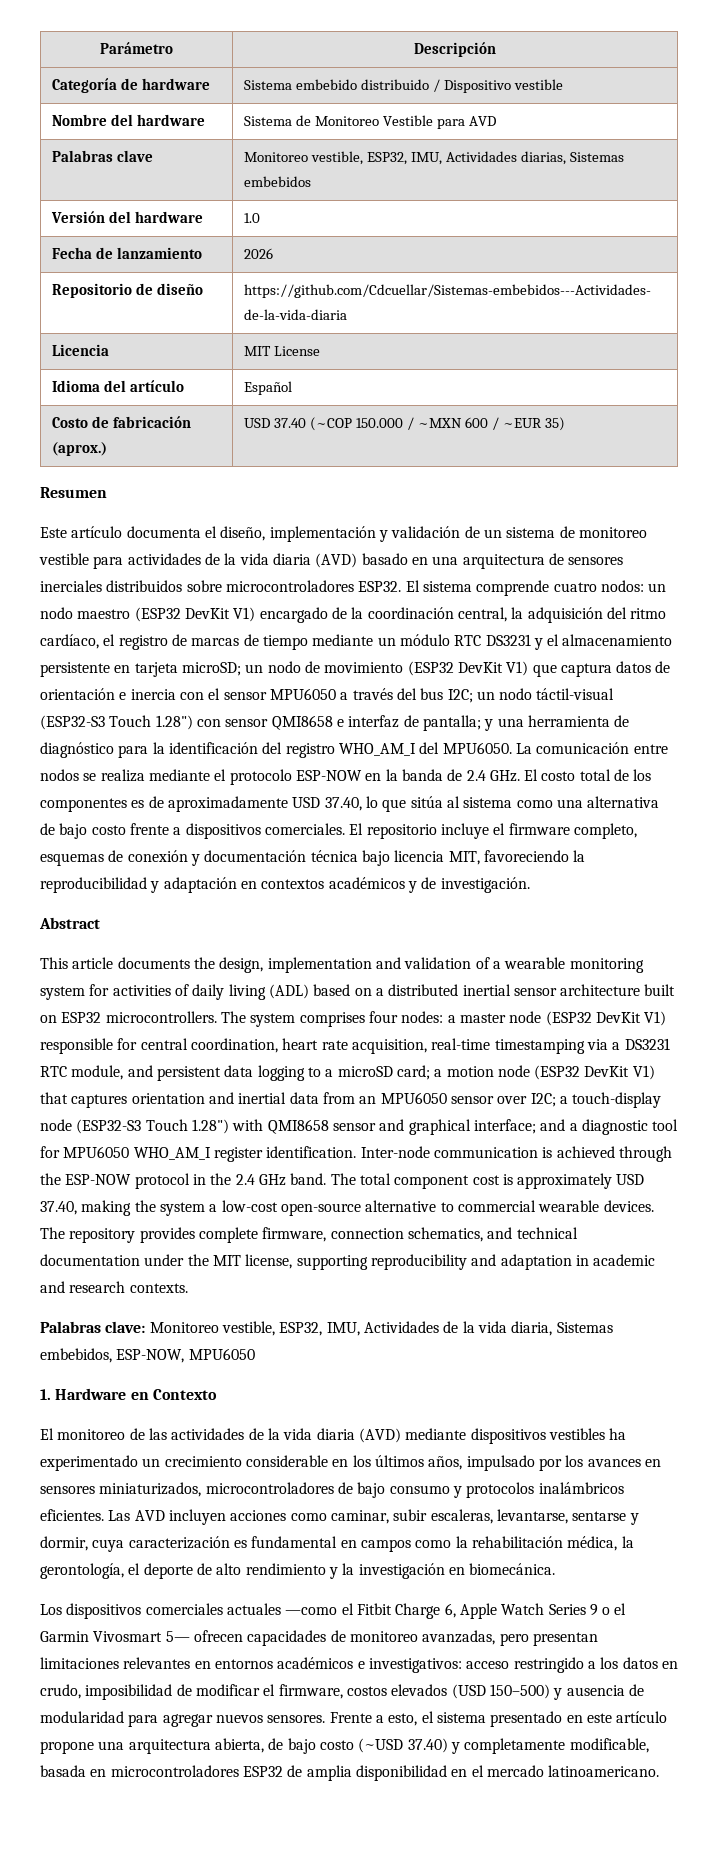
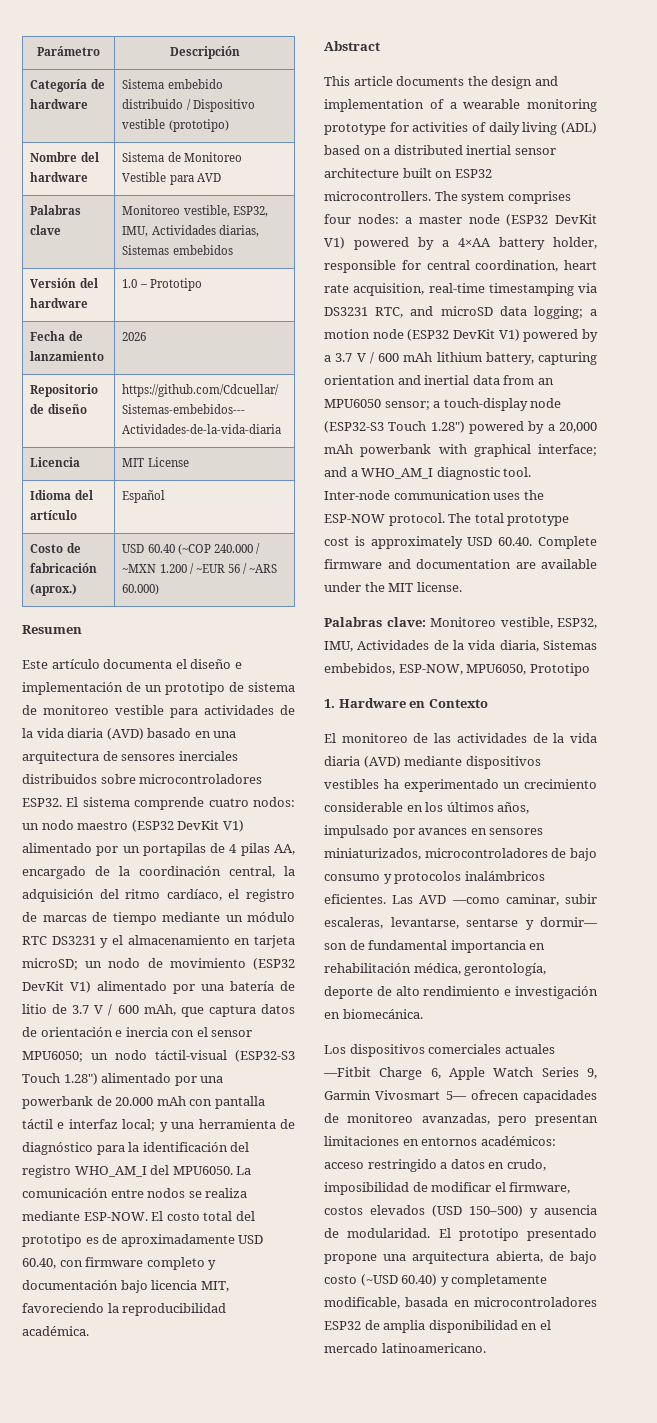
(563, 84) none -> [168,119,229,132] (prototipo)
(261, 218) none -> [139,278,202,291] – Prototipo
[274,417,404,431] 37.40 (~COP 150.000 -> [147,544,253,555] 60.40 (~COP 240.000
[464,417,488,428] 600 -> [159,564,187,573] 1.200
[544,417,565,431] 35) -> [227,563,278,574] [122,584,160,595] 56 / ~ARS 60.000)
[220,526,502,542] diseño, implementación y validación de un -> [190,659,242,669] [22,682,244,695] diseño e implementación de un prototipo de
(256, 614) none -> [22,843,295,856] alimentado por un portapilas de 4 pilas AA,
[40,662,110,677] persistente -> (230, 940) none
(529, 668) none -> [97,981,295,994] [22,1004,176,1016] alimentado por una batería de litio de 3.7 V / 600 mAh,
[269,688,473,703] MPU6050 a través del bus I2C; -> [22,1051,83,1062] MPU6050;
[196,715,481,731] con sensor QMI8658 e interfaz de pantalla; -> [101,1073,224,1086] [22,1096,265,1109] [22,1119,156,1131] alimentado por una powerbank de 20.000 mAh con pantalla táctil e interfaz local;
[214,769,652,785] [40,796,660,812] [40,823,637,839] [40,850,188,866] el protocolo ESP-NOW en la banda de 2.4 GHz. El costo total de los componentes es de aproximadamente USD 37.40, lo que sitúa al sistema como una alternativa de bajo costo frente a dispositivos comerciales. El repositorio incluye el firmware completo, esquemas de conexión -> [83,1211,255,1221] [22,1234,264,1247] [22,1257,205,1270] ESP-NOW. El costo total del prototipo es de aproximadamente USD 60.40, con firmware completo
[310,850,358,862] técnica -> (118, 1285) none
[150,877,530,893] y adaptación en contextos académicos y de investigación. -> [22,1326,89,1336] académica.
[219,957,472,973] design, implementation and validation -> [491,76,558,89] [324,99,424,112] design and implementation
[40,986,85,1000] system -> [324,123,386,135] prototype
(667, 1018) none -> [354,237,597,250] powered by a 4×AA battery holder,
[612,1038,670,1050] [40,1065,430,1081] a DS3231 RTC module, and persistent data logging to a microSD card; -> [324,306,583,319] DS3231 RTC, and microSD data logging;
[40,1092,128,1108] that captures -> [523,329,598,342] [324,352,597,365] powered by a 3.7 V / 600 mAh lithium battery, capturing
[450,1093,556,1107] sensor over I2C; -> [384,401,430,410] sensor;
[232,1119,679,1135] [40,1146,672,1162] [40,1173,327,1189] with QMI8658 sensor and graphical interface; and a diagnostic tool for MPU6050 WHO_AM_I register identification. Inter-node communication is achieved through the ESP-NOW protocol in the 2.4 GHz band. -> [469,421,597,434] [324,444,597,457] [324,467,532,480] [324,490,544,500] [324,513,445,526] powered by a 20,000 mAh powerbank with graphical interface; and a WHO_AM_I diagnostic tool. Inter-node communication uses the ESP-NOW protocol.
[394,1175,470,1189] component -> [507,514,570,526] prototype
[40,1200,654,1216] [40,1227,578,1243] [40,1254,656,1270] [40,1281,188,1293] 37.40, making the system a low-cost open-source alternative to commercial wearable devices. The repository provides complete firmware, connection schematics, and technical documentation under the MIT license, supporting reproducibility and adaptation in academic and research contexts. -> [498,536,597,549] [324,559,597,569] [324,582,462,592] 60.40. Complete firmware and documentation are available under the MIT license.
[188,1348,255,1360] MPU6050 -> [466,663,590,676] MPU6050, Prototipo
[565,1455,584,1467] los -> (415, 833) none
[168,1509,327,1525] incluyen acciones como -> [451,897,500,904] —como
[40,1536,634,1552] [40,1563,141,1579] dormir, cuya caracterización es fundamental en campos como la rehabilitación médica, la gerontología, el -> [540,917,598,927] [324,940,546,953] [324,963,547,976] dormir— son de fundamental importancia en rehabilitación médica, gerontología,
[328,1563,355,1579] y la -> [504,989,512,996] e
[285,1603,392,1615] —como el Fitbit -> [323,1067,371,1077] —Fitbit
[589,1603,627,1616] 9 o el -> [587,1068,597,1079] 9,
[123,1657,191,1669] relevantes -> (399, 1141) none
[277,1657,462,1673] académicos e investigativos: -> [480,1136,556,1146] académicos:
[600,1657,619,1669] los -> (448, 1165) none
[40,1711,668,1727] modularidad para agregar nuevos sensores. Frente a esto, el sistema presentado en este artículo -> [347,1228,597,1241] modularidad. El prototipo presentado
[407,1738,448,1753] 37.40) -> [401,1274,438,1286] 60.40)

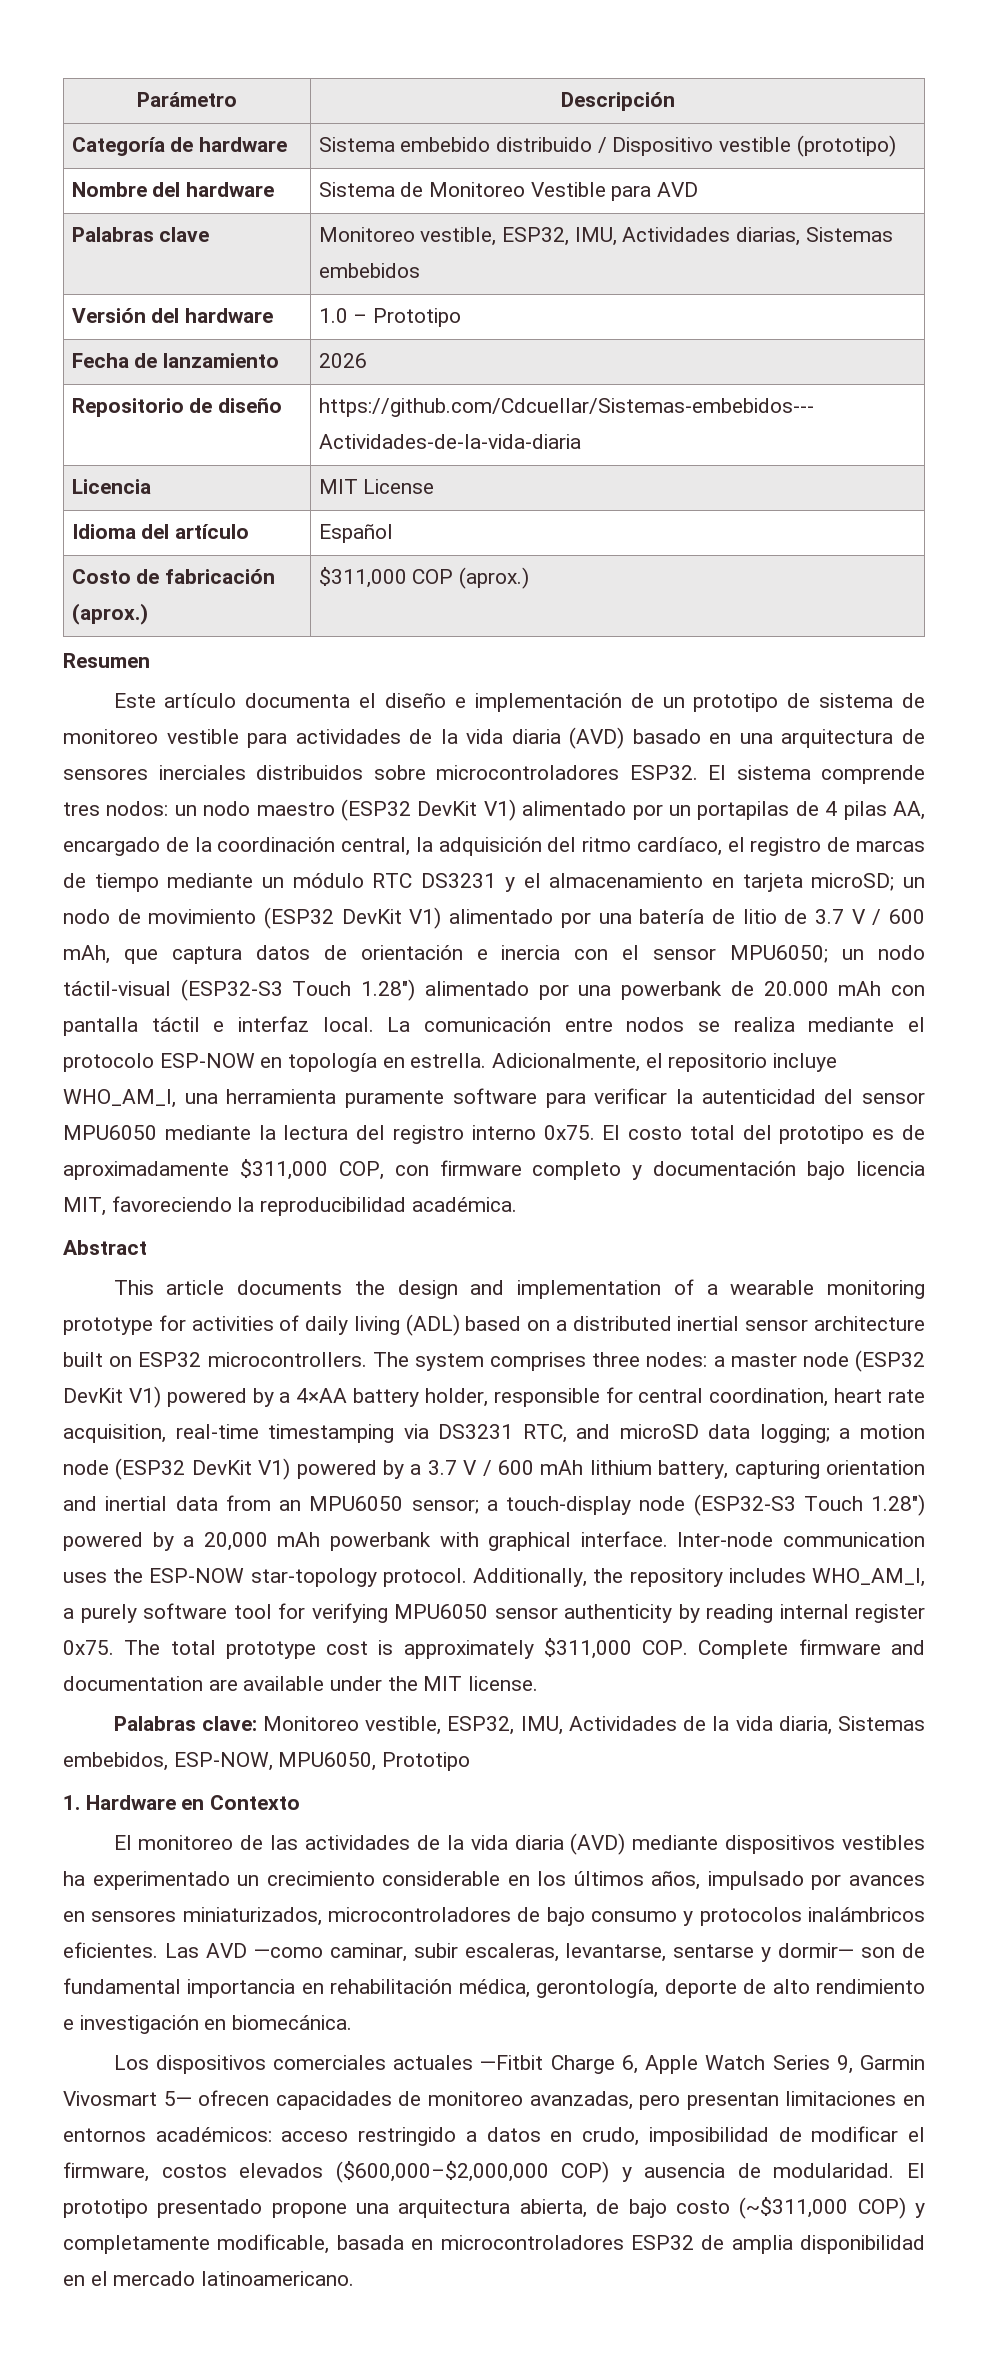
[122,543,260,555] [122,563,278,574] [122,584,160,595] USD 60.40 (~COP 240.000 / ~MXN 1.200 / ~EUR 56 / ~ARS 60.000) -> [318,567,530,589] $311,000 COP (aprox.)
[208,798,249,807] cuatro -> [63,802,100,816] tres
[122,1119,295,1132] [22,1142,250,1155] [22,1165,233,1178] local; y una herramienta de diagnóstico para la identificación del registro WHO_AM_I del MPU6050. -> [322,1017,374,1032] local.
[83,1212,148,1221] ESP-NOW. -> [907,1017,925,1032] [63,1053,838,1072] [63,1088,926,1108] [63,1125,595,1144] el protocolo ESP-NOW en topología en estrella. Adicionalmente, el repositorio incluye WHO_AM_I, una herramienta puramente software para verificar la autenticidad del sensor MPU6050 mediante la lectura del registro interno 0x75.
[238,1235,264,1244] [22,1258,56,1269] USD 60.40, -> [239,1159,384,1180] $311,000 COP,
[324,214,351,224] four -> [592,1352,641,1367] three
[538,444,597,456] [324,467,532,480] interface; and a WHO_AM_I diagnostic tool. -> [580,1531,668,1547] interface.
[388,513,445,526] protocol. -> [250,1568,925,1587] [63,1603,925,1623] [63,1640,114,1655] star-topology protocol. Additionally, the repository includes WHO_AM_I, a purely software tool for verifying MPU6050 sensor authenticity by reading internal register 0x75.
[467,537,533,546] USD 60.40. -> [543,1638,689,1659] $311,000 COP.
[432,1205,523,1217] (USD 150–500) -> [335,2161,610,2183] ($600,000–$2,000,000 COP)
[360,1274,438,1286] (~USD 60.40) -> [739,2197,906,2219] (~$311,000 COP)

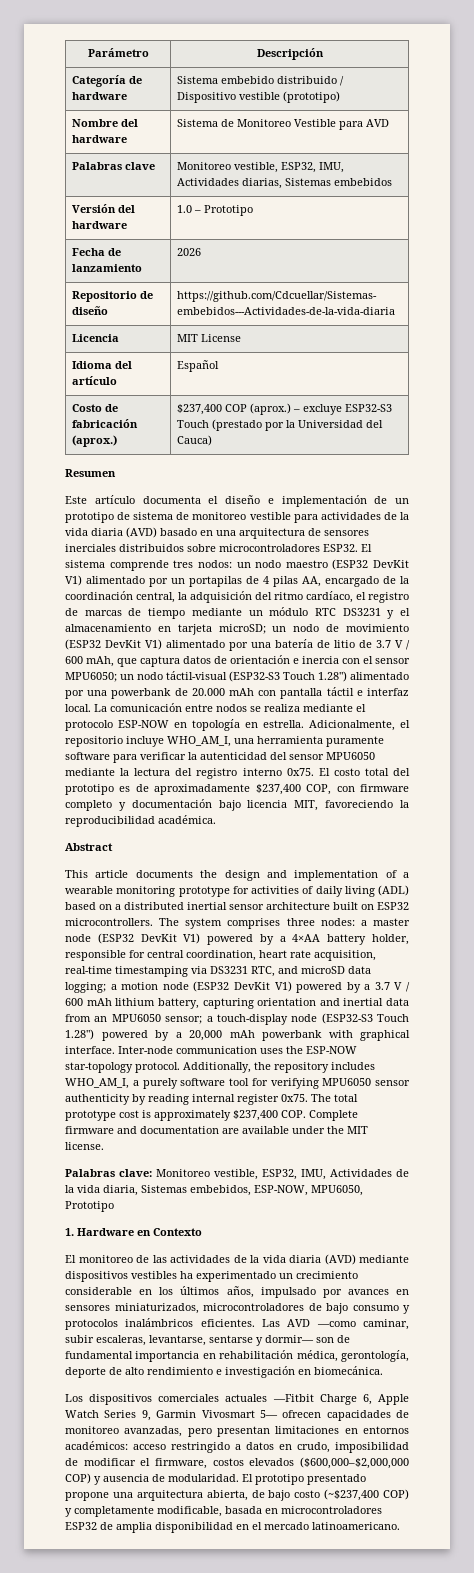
[318,567,407,588] $311,000 -> [176,404,222,415] $237,400
(530, 578) none -> [292,404,392,415] [176,419,383,431] [176,435,212,446] – excluye ESP32-S3 Touch (prestado por la Universidad del Cauca)
[239,1159,328,1180] $311,000 -> [255,784,301,795] $237,400
[543,1638,632,1659] $311,000 -> [233,1110,278,1121] $237,400
[739,2197,849,2219] (~$311,000 -> [324,1489,380,1501] (~$237,400

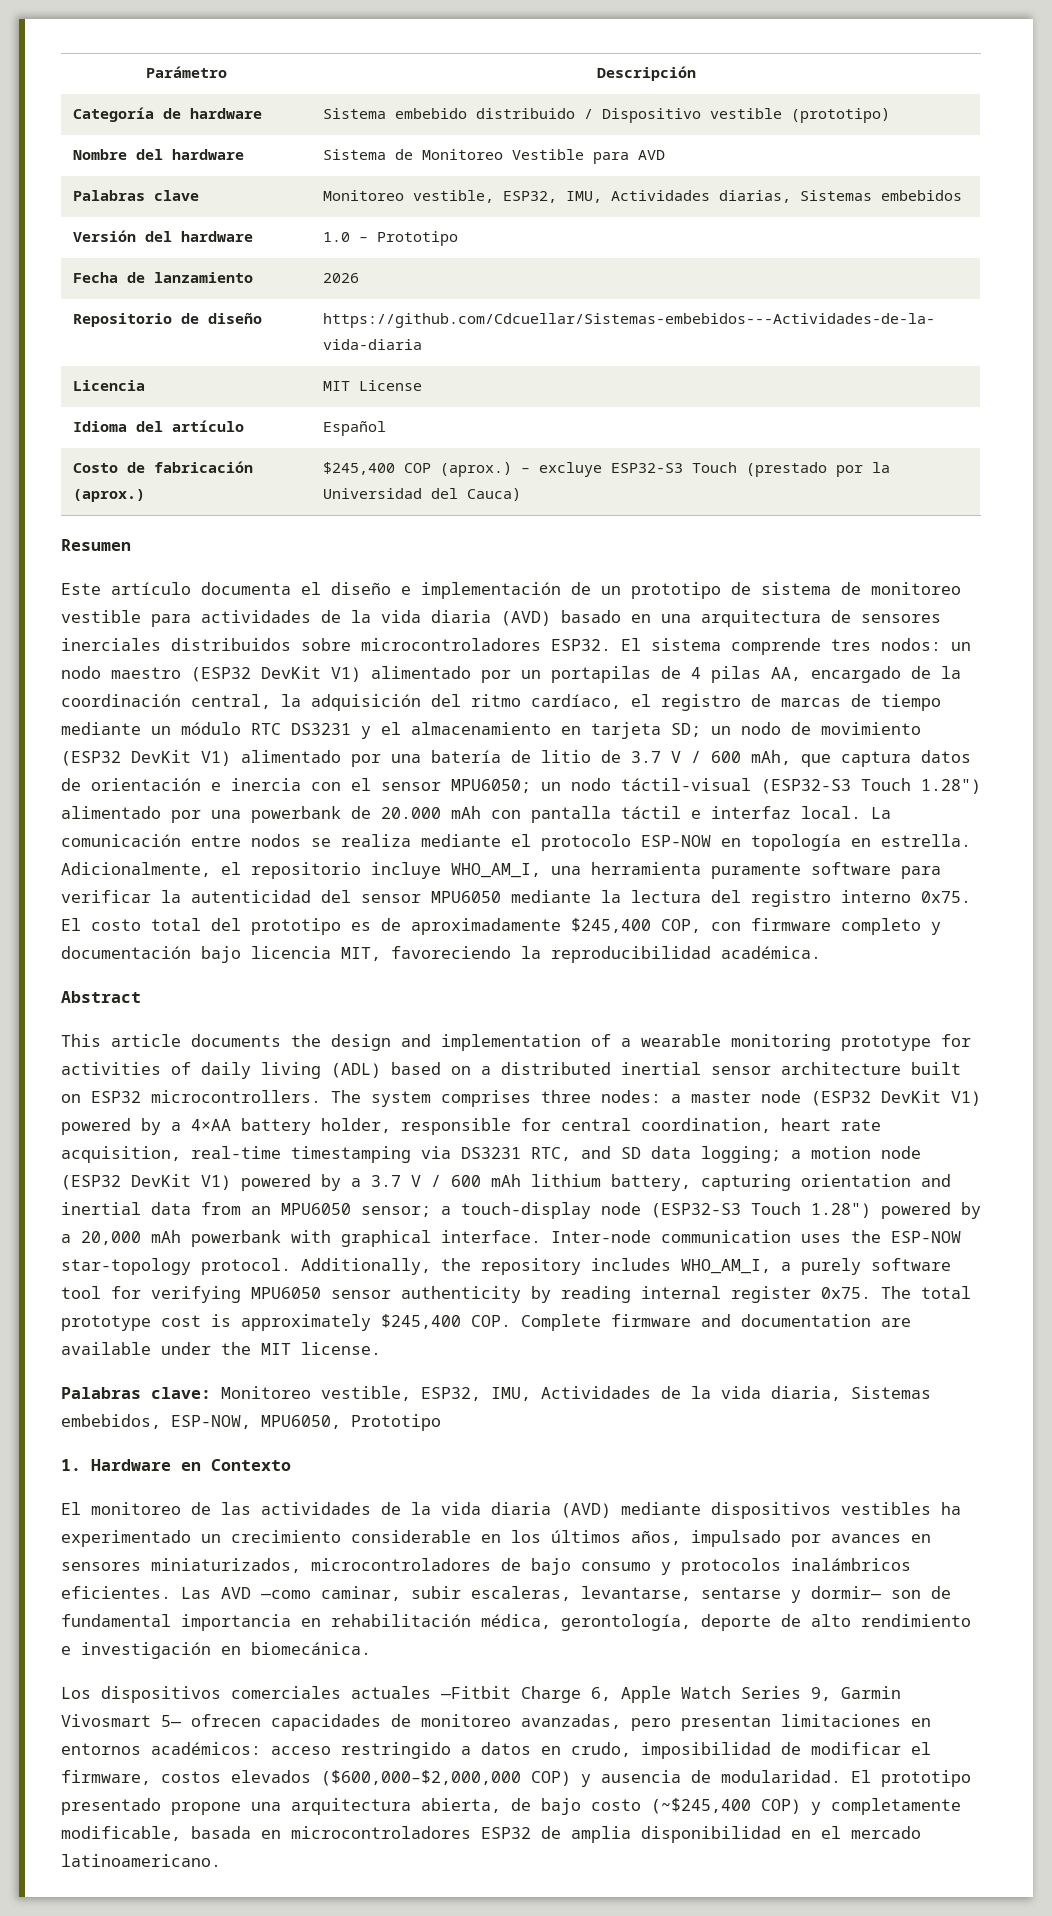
[176,404,222,415] $237,400 -> [322,462,395,475] $245,400
[218,624,266,634] microSD; -> [671,723,701,737] SD;
[255,784,301,795] $237,400 -> [571,918,651,933] $245,400
[301,966,345,974] microSD -> [621,1147,641,1159] SD
[233,1110,278,1121] $237,400 -> [381,1314,461,1329] $245,400
[324,1489,380,1501] (~$237,400 -> [651,1798,751,1814] (~$245,400

